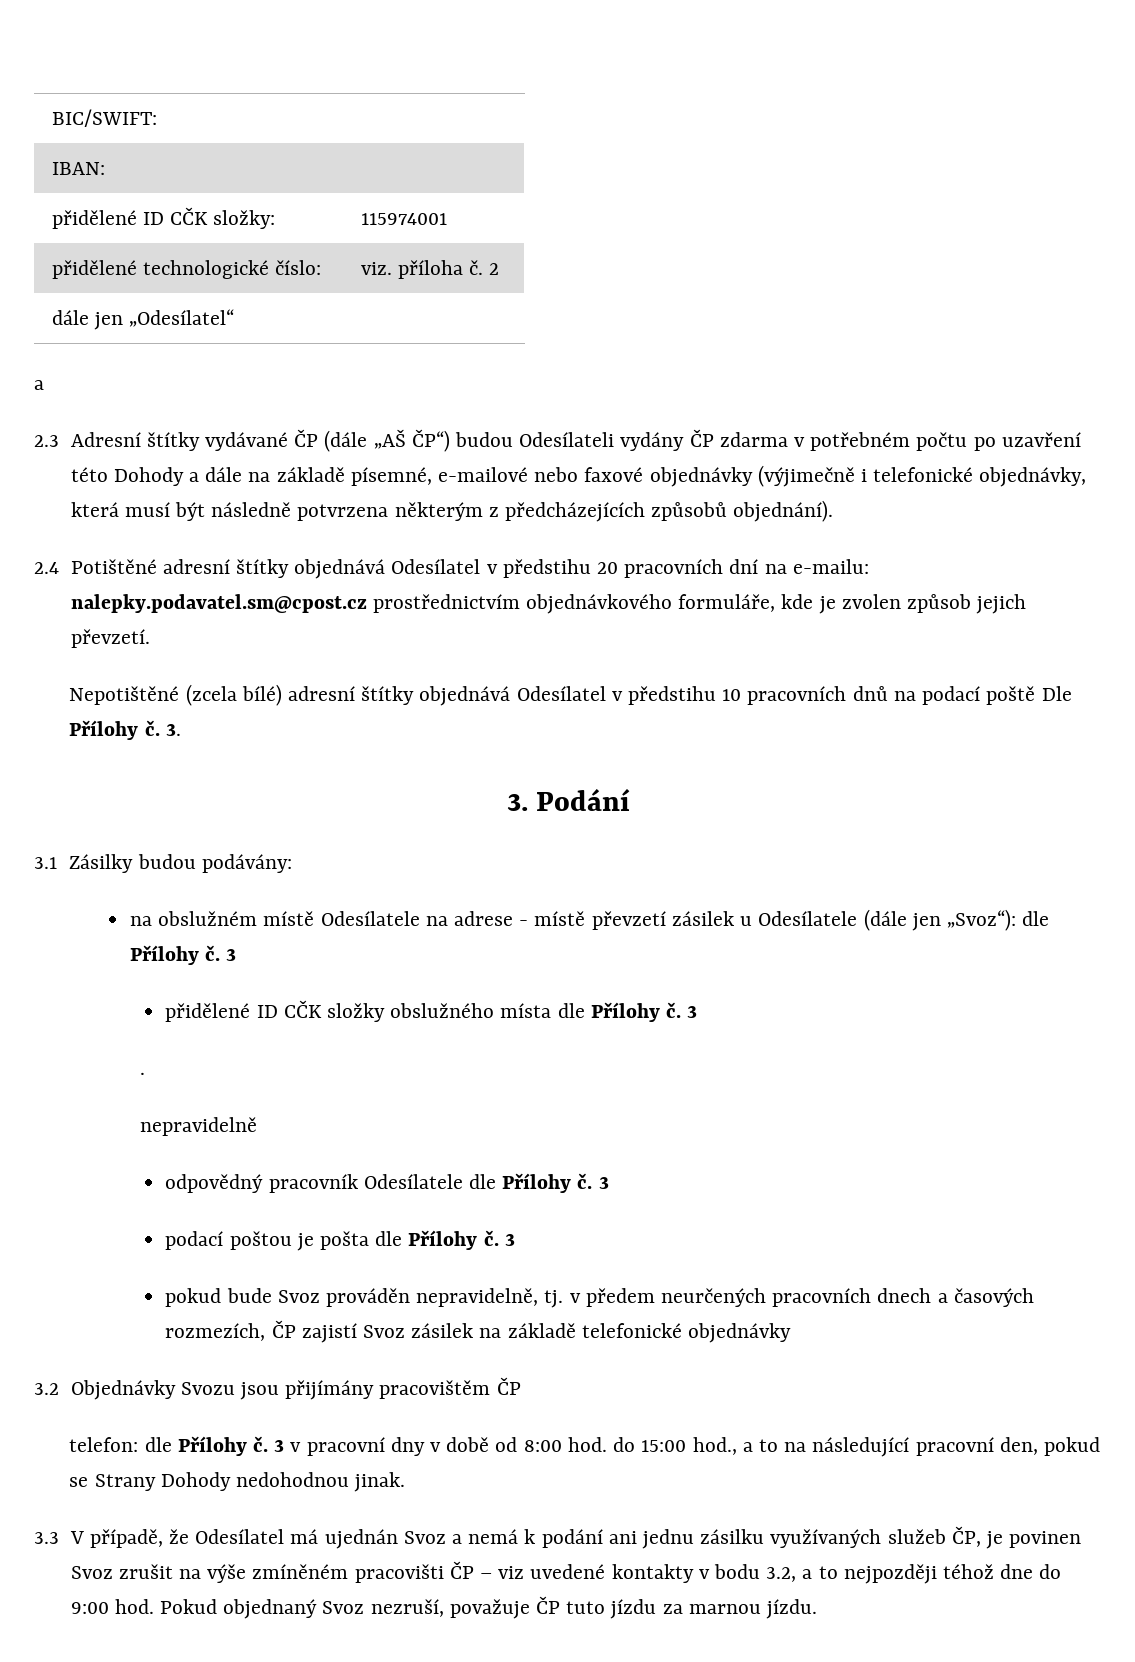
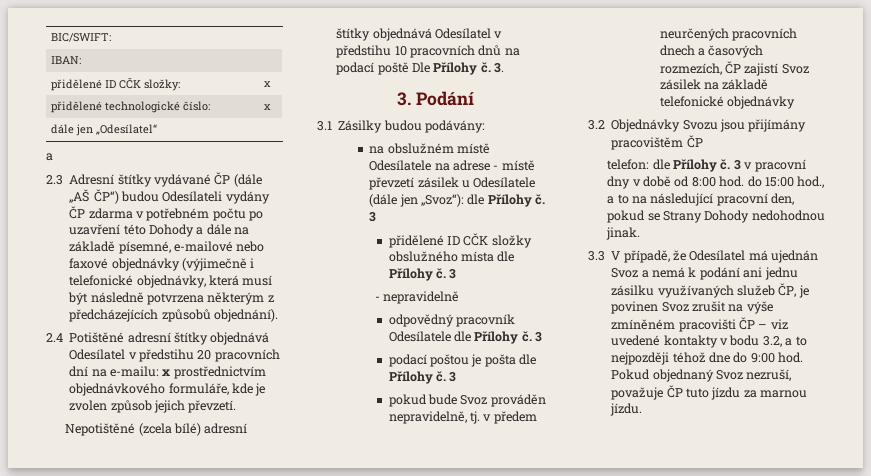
[360,213,447,225] 115974001 -> [264,81,272,87] x
[360,260,500,279] viz. příloha č. 2 -> [264,104,272,110] x
[70,594,367,613] nalepky.podavatel.sm@cpost.cz -> [162,369,171,376] x
[140,1072,146,1075] . // -> [374,296,380,301] -

